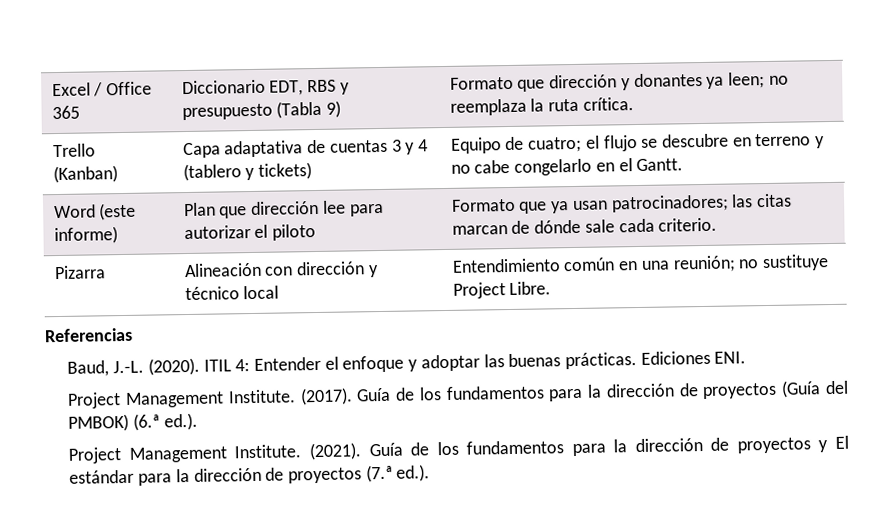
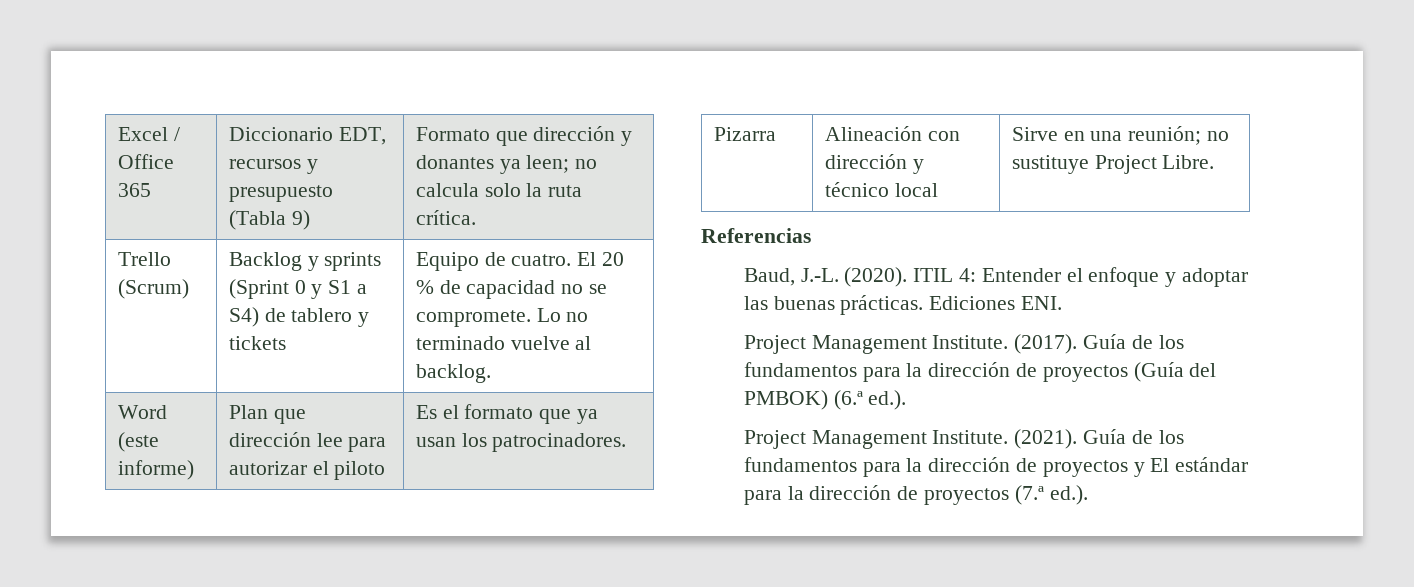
[307,79,337,93] RBS -> [228,159,301,169] recursos
[449,98,527,116] reemplaza -> [415,183,521,197] calcula solo
[52,165,118,184] [182,139,428,159] [182,162,313,182] [450,133,826,154] [450,158,684,176] (Kanban) | Capa adaptativa de cuentas 3 y 4 (tablero y tickets) | Equipo de cuatro; el flujo se descubre en terreno y no cabe congelarlo en el Gantt. -> [117,279,189,299] [228,252,382,271] [228,279,368,299] [228,307,370,327] [228,336,286,350] [415,252,625,271] [415,280,608,299] [415,308,589,327] [415,336,592,350] [415,364,491,383] (Scrum) | Backlog y sprints (Sprint 0 y S1 a S4) de tablero y tickets | Equipo de cuatro. El 20 % de capacidad no se compromete. Lo no terminado vuelve al backlog.
[451,193,792,214] [451,217,718,235] Formato que ya usan patrocinadores; las citas marcan de dónde sale cada criterio. -> [415,404,599,424] [415,433,627,452] Es el formato que ya usan los patrocinadores.
[451,257,616,273] Entendimiento común -> [1011,127,1058,141] Sirve

